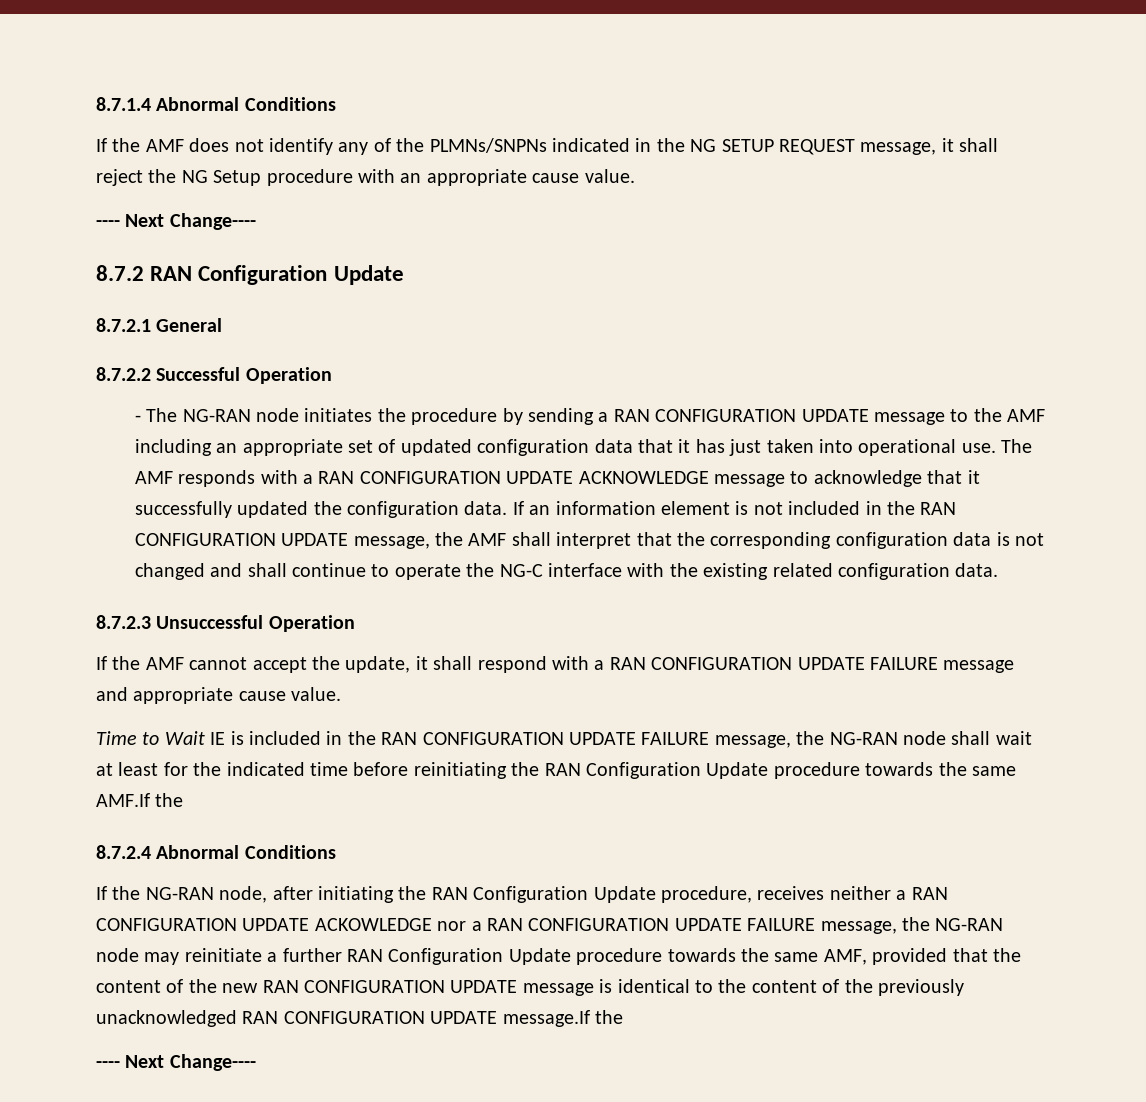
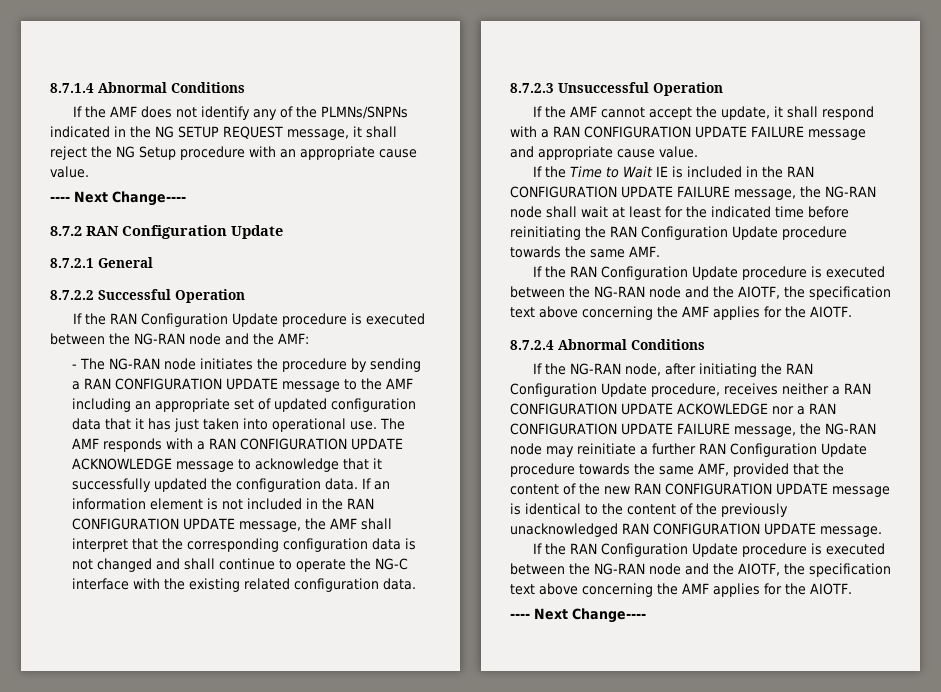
(332, 375) none -> [72,313,425,327] [50,333,309,345] // If the RAN Configuration Update procedure is executed between the NG-RAN node and the AMF:
(342, 694) none -> [532,166,566,178] If the
[96,793,184,807] AMF.If the -> [629,246,660,257] [532,266,885,280] [510,286,891,300] [510,306,852,320] AMF. // If the RAN Configuration Update procedure is executed between the NG-RAN node and the AIOTF, the specification text above concerning the AMF applies for the AIOTF.
[502,1010,623,1027] message.If the -> [819,526,882,537] [532,543,885,557] [510,563,891,577] [510,583,852,597] message. // If the RAN Configuration Update procedure is executed between the NG-RAN node and the AIOTF, the specification text above concerning the AMF applies for the AIOTF.

